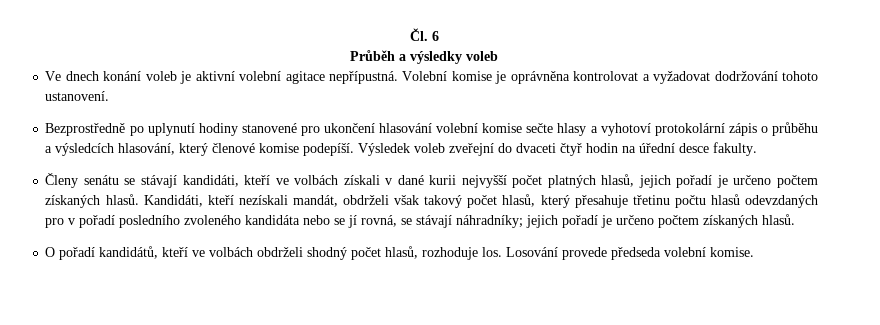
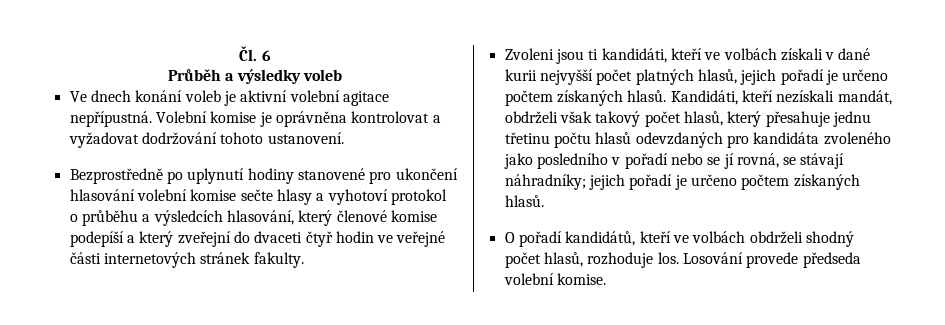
[654,123,757,136] protokolární zápis -> [390,189,447,205] protokol
[303,143,446,156] podepíší. Výsledek voleb -> [69,231,174,247] podepíší a který
[622,142,758,156] [45,173,177,188] na úřední desce fakulty. // Členy senátu se stávají -> [377,231,446,247] [69,252,304,268] [504,48,599,64] ve veřejné části internetových stránek fakulty. // Zvoleni jsou ti
(628, 201) none -> [832,111,871,127] jednu
[68,215,301,228] v pořadí posledního zvoleného kandidáta -> [753,132,891,145] [503,153,668,169] kandidáta zvoleného jako posledního v pořadí

